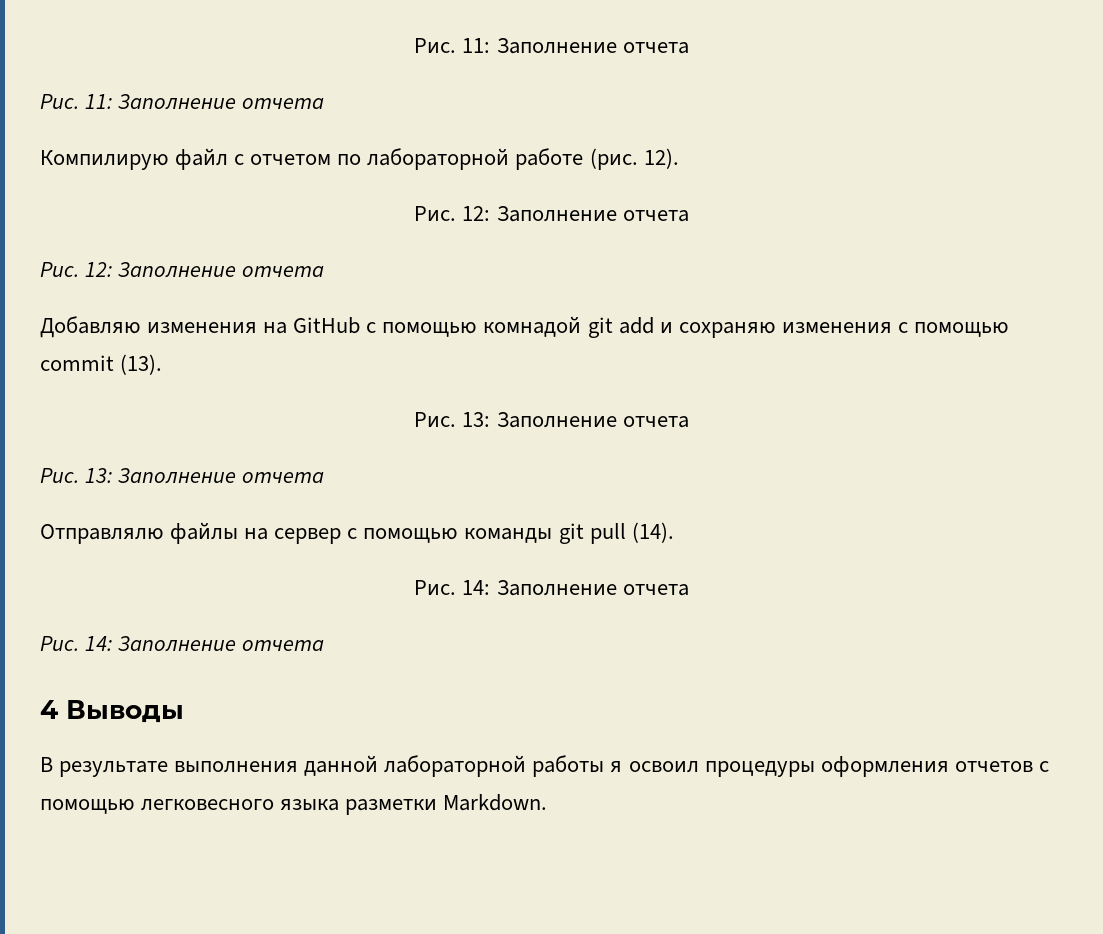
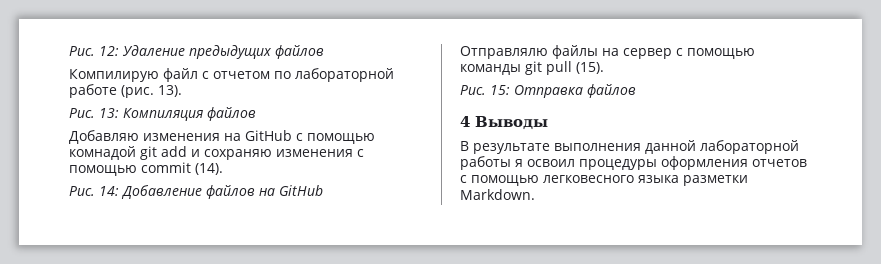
[414,38,689,54] [40,94,325,110] Рис. 11: Заполнение отчета // Рис. 11: Заполнение отчета -> [69,45,324,59] Рис. 12: Удаление предыдущих файлов
[643,148,679,169] [414,206,689,222] [40,262,325,278] 12). // Рис. 12: Заполнение отчета // Рис. 12: Заполнение отчета -> [158,85,182,97] [69,107,256,121] 13). // Рис. 13: Компиляция файлов
[120,354,163,375] [414,412,689,428] [40,468,325,484] (13). // Рис. 13: Заполнение отчета // Рис. 13: Заполнение отчета -> [195,163,223,175] [69,185,323,199] (14). // Рис. 14: Добавление файлов на GitHub
[631,522,674,543] [414,580,689,596] [40,636,325,652] (14). // Рис. 14: Заполнение отчета // Рис. 14: Заполнение отчета -> [576,62,604,74] [460,84,636,98] (15). // Рис. 15: Отправка файлов

